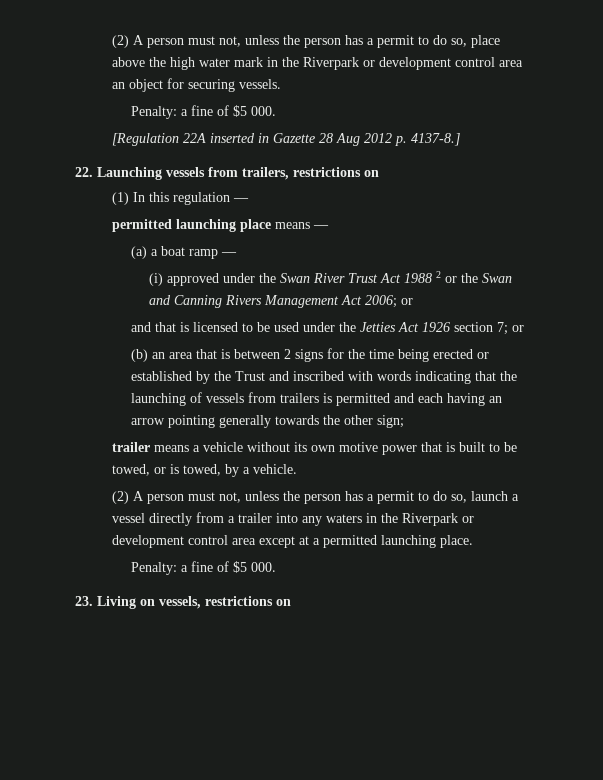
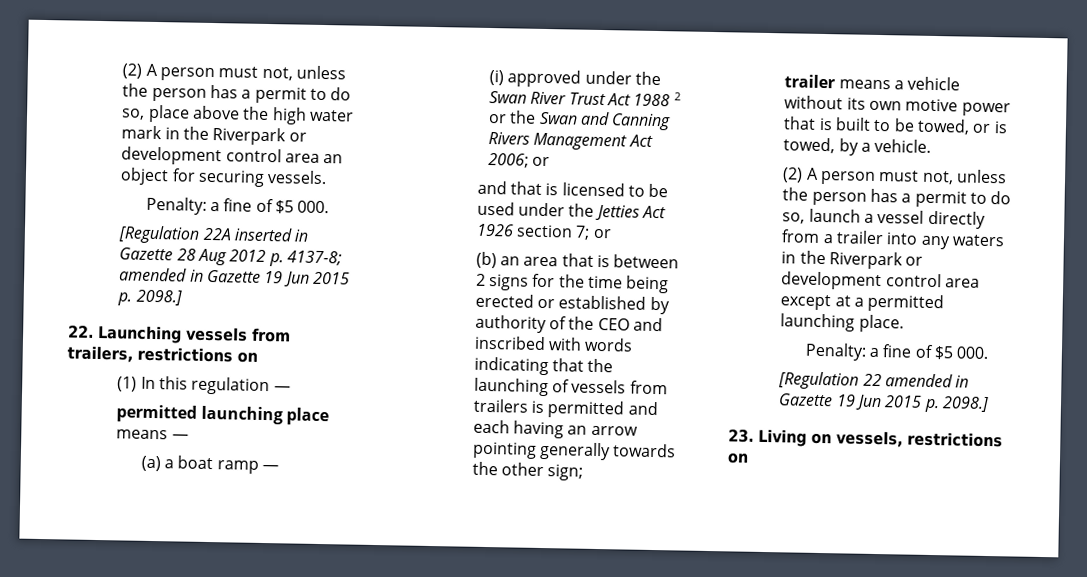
[411,133,461,146] 4137-8.] -> [287,250,343,266] [119,267,351,287] [117,289,182,306] 4137-8; amended in Gazette 19 Jun 2015 p. 2098.]
[213,371,265,381] the Trust -> [474,314,630,334] authority of the CEO
(276, 567) none -> [778,371,970,390] [778,393,990,413] // [Regulation 22 amended in Gazette 19 Jun 2015 p. 2098.]

